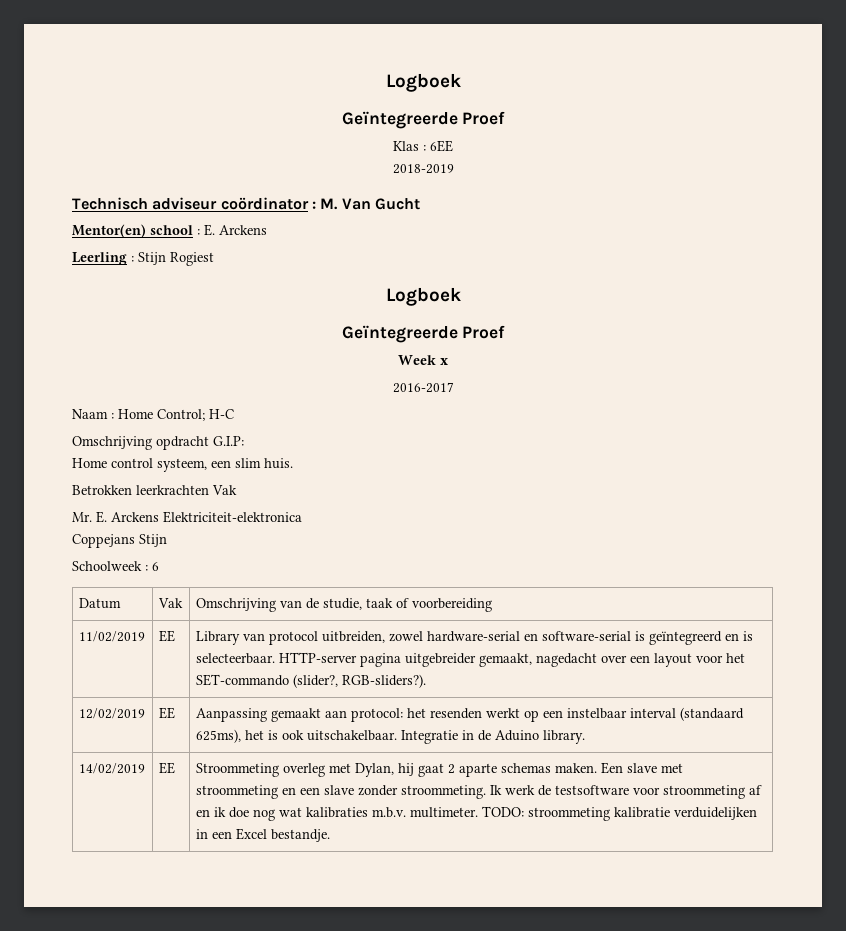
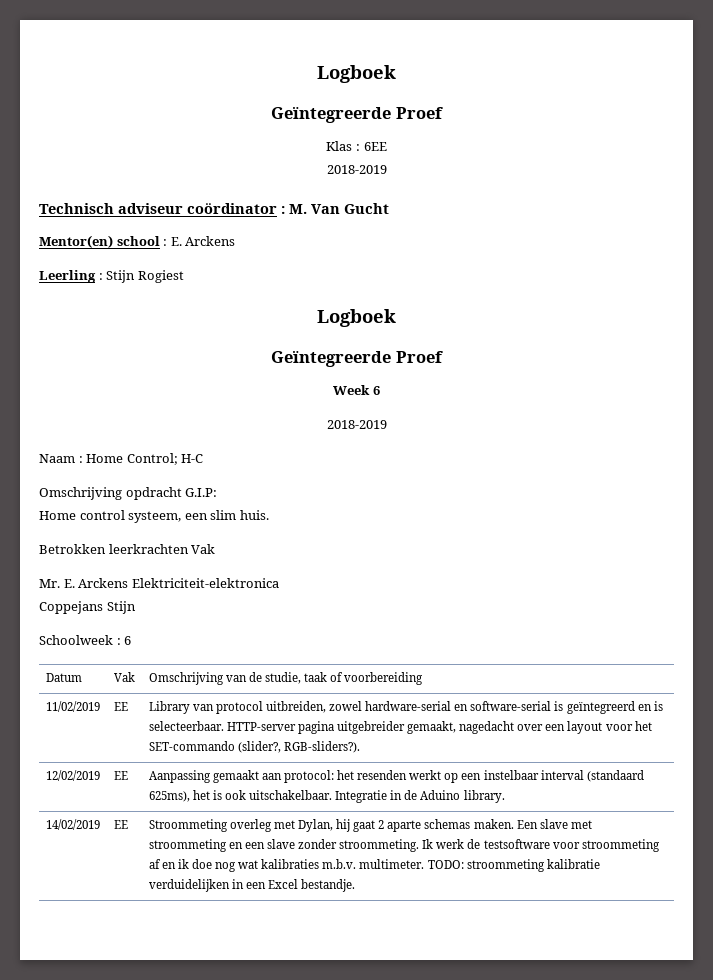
[440,358,448,365] [392,382,454,393] x // 2016-2017 -> [372,386,380,395] [326,420,387,429] 6 // 2018-2019

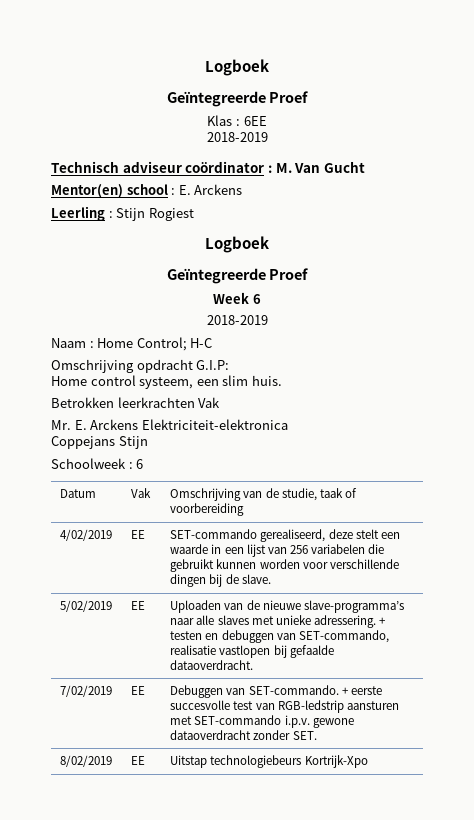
[45,701,100,712] [113,702,128,711] [148,701,663,714] [148,721,652,734] [148,741,360,753] [45,770,100,781] [113,771,128,780] [148,770,644,783] [148,790,505,803] [45,819,100,830] [113,820,128,829] [148,819,592,832] [148,839,660,852] [148,859,600,872] [148,879,356,892] 11/02/2019 | EE | Library van protocol uitbreiden, zowel hardware-serial en software-serial is geïntegreerd en is selecteerbaar. HTTP-server pagina uitgebreider gemaakt, nagedacht over een layout voor het SET-commando (slider?, RGB-sliders?). // 12/02/2019 | EE | Aanpassing gemaakt aan protocol: het resenden werkt op een instelbaar interval (standaard 625ms), het is ook uitschakelbaar. Integratie in de Aduino library. // 14/02/2019 | EE | Stroommeting overleg met Dylan, hij gaat 2 aparte schemas maken. Een slave met stroommeting en een slave zonder stroommeting. Ik werk de testsoftware voor stroommeting af en ik doe nog wat kalibraties m.b.v. multimeter. TODO: stroommeting kalibratie verduidelijken in een Excel bestandje. -> [60,529,113,541] [131,530,146,539] [170,529,400,542] [170,544,385,557] [170,559,399,572] [170,574,271,587] [60,600,113,612] [131,601,146,610] [170,600,404,613] [170,615,385,628] [170,630,389,643] [170,645,334,658] [170,660,254,670] [60,685,113,697] [131,686,146,695] [170,685,382,698] [170,700,399,713] [170,715,354,728] [170,730,317,740] [60,755,113,767] [131,756,146,765] [170,755,368,768] 4/02/2019 | EE | SET-commando gerealiseerd, deze stelt een waarde in een lijst van 256 variabelen die gebruikt kunnen worden voor verschillende dingen bij de slave. // 5/02/2019 | EE | Uploaden van de nieuwe slave-programma’s naar alle slaves met unieke adressering. + testen en debuggen van SET-commando, realisatie vastlopen bij gefaalde dataoverdracht. // 7/02/2019 | EE | Debuggen van SET-commando. + eerste succesvolle test van RGB-ledstrip aansturen met SET-commando i.p.v. gewone dataoverdracht zonder SET. // 8/02/2019 | EE | Uitstap technologiebeurs Kortrijk-Xpo

